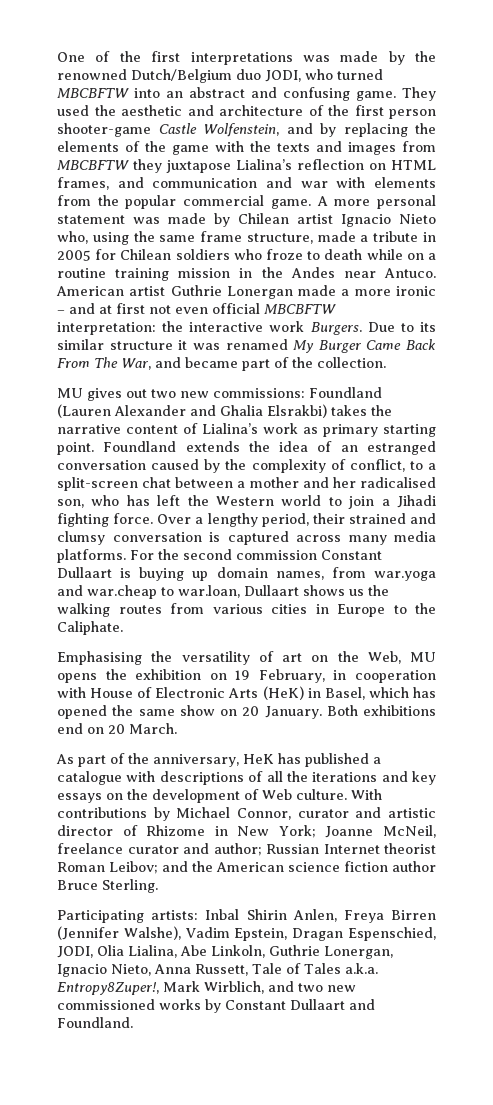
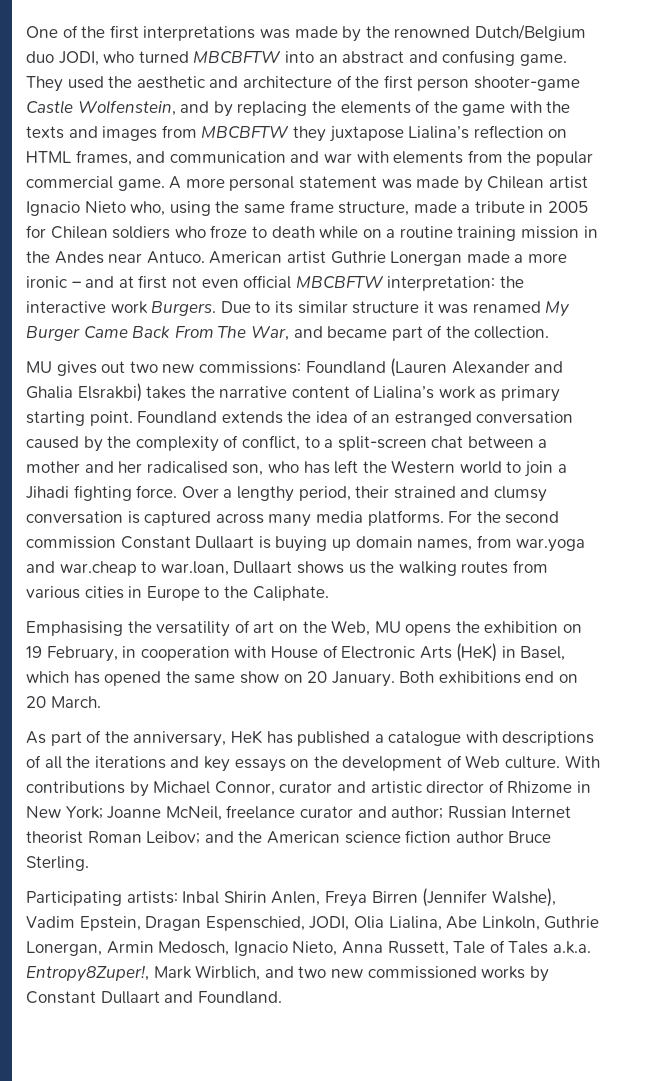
(393, 952) none -> [106,941,230,956] Armin Medosch,

